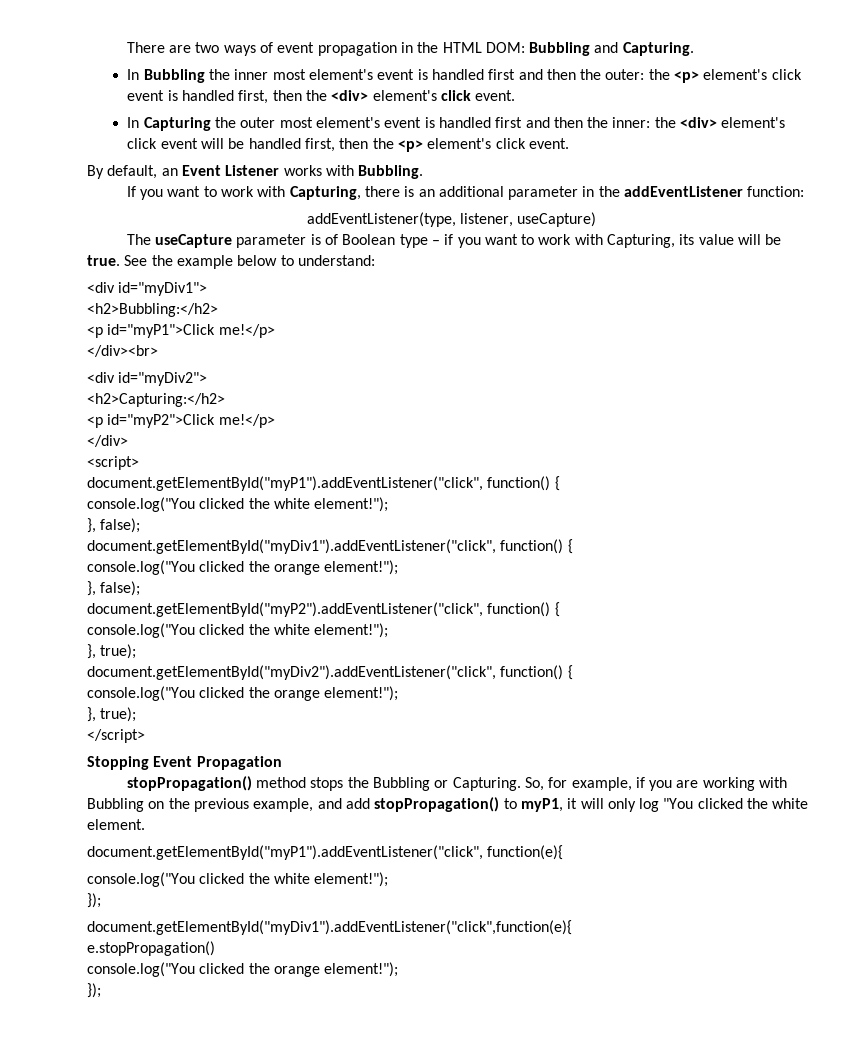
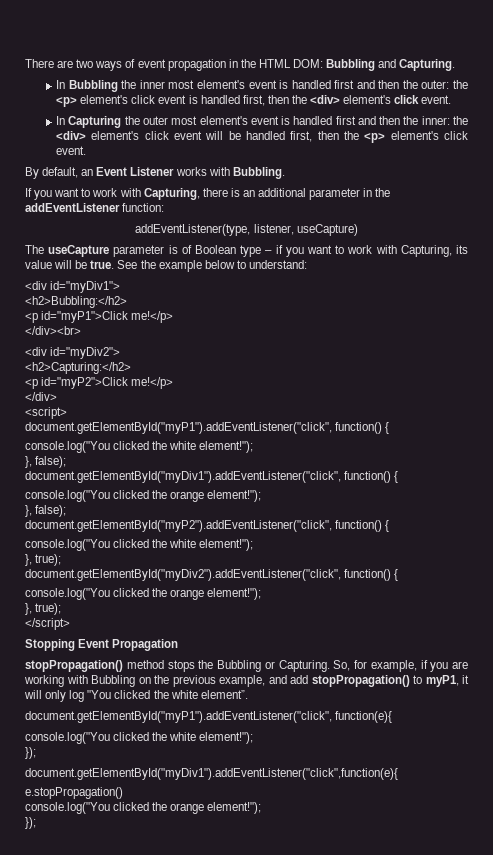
[87,819,145,830] element. -> [200,690,248,699] element”.

